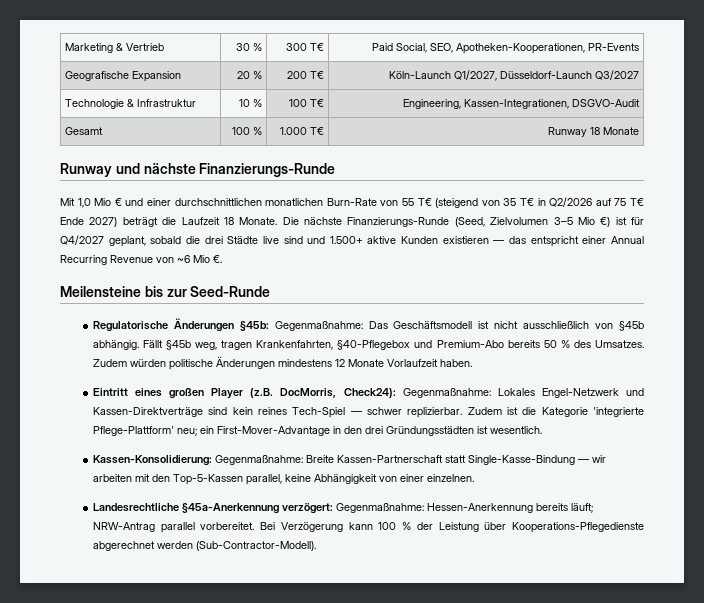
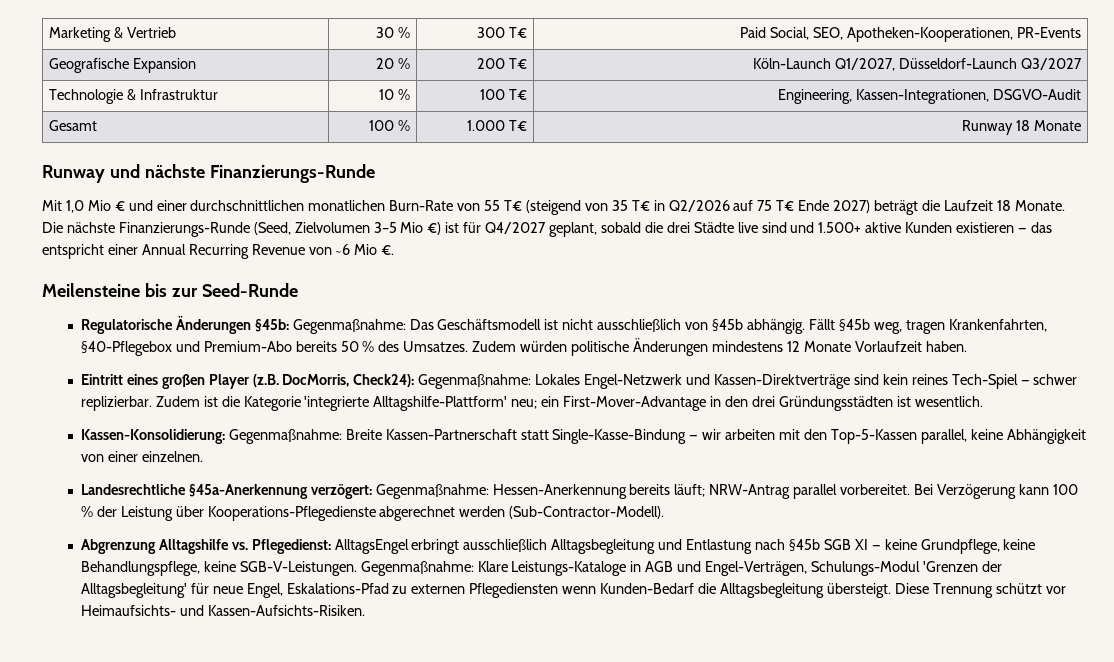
[92,426,174,436] Pflege-Plattform' -> [373,396,508,411] Alltagshilfe-Plattform'
(316, 546) none -> [80,539,1036,554] [80,561,1002,576] [80,583,1066,598] [80,605,365,616] // Abgrenzung Alltagshilfe vs. Pflegedienst: AlltagsEngel erbringt ausschließlich Alltagsbegleitung und Entlastung nach §45b SGB XI — keine Grundpflege, keine Behandlungspflege, keine SGB-V-Leistungen. Gegenmaßnahme: Klare Leistungs-Kataloge in AGB und Engel-Verträgen, Schulungs-Modul 'Grenzen der Alltagsbegleitung' für neue Engel, Eskalations-Pfad zu externen Pflegediensten wenn Kunden-Bedarf die Alltagsbegleitung übersteigt. Diese Trennung schützt vor Heimaufsichts- und Kassen-Aufsichts-Risiken.

